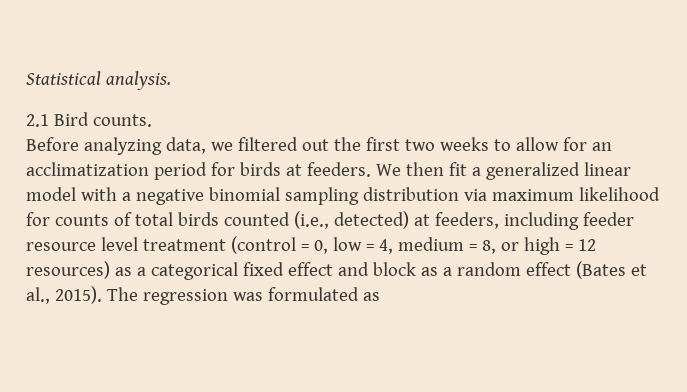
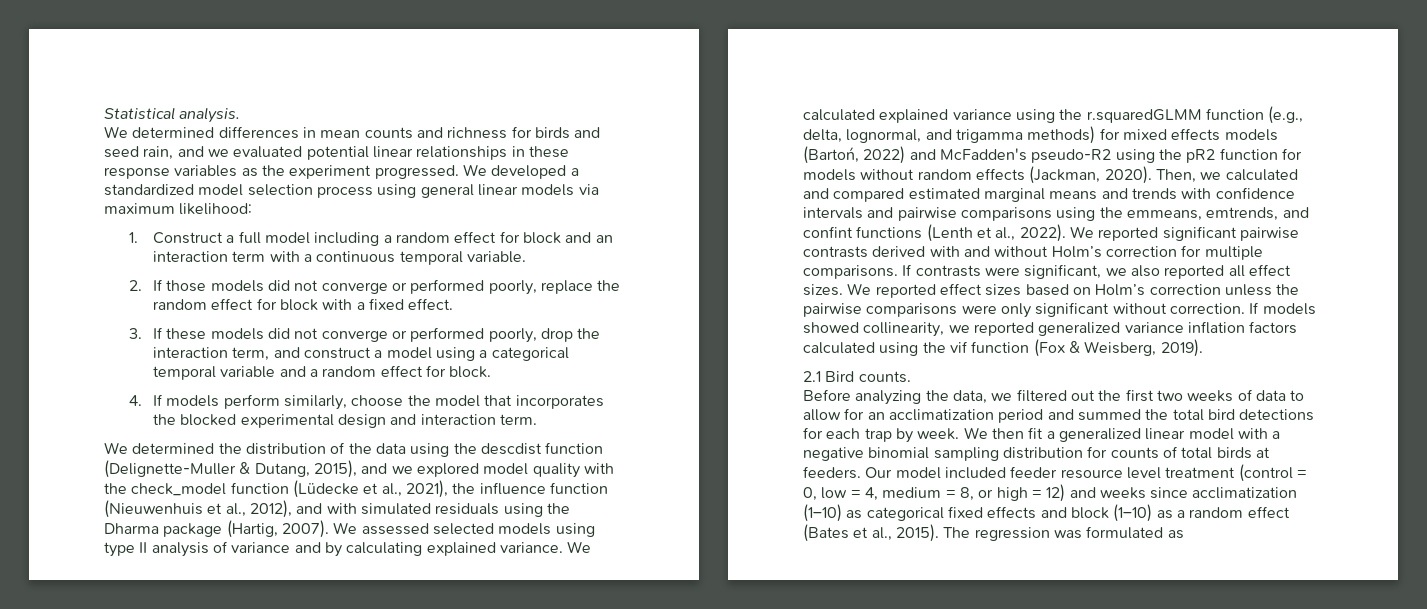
(171, 80) none -> [104,126,601,139] [104,146,569,160] [104,164,579,179] [104,184,599,198] [104,203,253,215] [128,231,613,246] [153,251,526,265] [128,279,621,295] [153,298,454,311] [128,327,601,343] [153,347,569,361] [153,365,492,380] [128,394,604,410] [153,414,537,428] [104,442,604,457] [104,460,614,478] [104,480,608,498] [104,500,570,518] [104,520,595,538] [104,541,592,557] [803,106,1304,124] [803,126,1278,144] [803,146,1302,164] [803,166,1298,184] [803,187,1295,202] [803,207,1309,221] [803,224,1299,242] [803,245,1263,260] [803,264,1291,279] [803,283,1300,298] [803,302,1316,318] [803,321,1298,337] [803,339,1203,357] // We determined differences in mean counts and richness for birds and seed rain, and we evaluated potential linear relationships in these response variables as the experiment progressed. We developed a standardized model selection process using general linear models via maximum likelihood: // 1. Construct a full model including a random effect for block and an interaction term with a continuous temporal variable. // 2. If those models did not converge or performed poorly, replace the random effect for block with a fixed effect. // 3. If these models did not converge or performed poorly, drop the interaction term, and construct a model using a categorical temporal variable and a random effect for block. // 4. If models perform similarly, choose the model that incorporates the blocked experimental design and interaction term. // We determined the distribution of the data using the descdist function (Delignette-Muller & Dutang, 2015), and we explored model quality with the check_model function (Lüdecke et al., 2021), the influence function (Nieuwenhuis et al., 2012), and with simulated residuals using the Dharma package (Hartig, 2007). We assessed selected models using type II analysis of variance and by calculating explained variance. We calculated explained variance using the r.squaredGLMM function (e.g., delta, lognormal, and trigamma methods) for mixed effects models (Bartoń, 2022) and McFadden's pseudo-R2 using the pR2 function for models without random effects (Jackman, 2020). Then, we calculated and compared estimated marginal means and trends with confidence intervals and pairwise comparisons using the emmeans, emtrends, and confint functions (Lenth et al., 2022). We reported significant pairwise contrasts derived with and without Holm’s correction for multiple comparisons. If contrasts were significant, we also reported all effect sizes. We reported effect sizes based on Holm’s correction unless the pairwise comparisons were only significant without correction. If models showed collinearity, we reported generalized variance inflation factors calculated using the vif function (Fox & Weisberg, 2019).
(162, 146) none -> [925,390,949,401] the
(489, 144) none -> [1237,389,1286,401] of data
[210,162,371,177] for birds at feeders. -> [1047,409,1315,421] [803,427,960,443] and summed the total bird detections for each trap by week.
[463,187,660,201] via maximum likelihood -> (1083, 453) none
[223,211,579,230] counted (i.e., detected) at feeders, including -> [1255,447,1270,458] [803,466,1006,479] at feeders. Our model included
[577,239,596,251] [26,261,146,279] 12 resources) as a -> [1046,484,1298,502] [803,504,863,522] 12) and weeks since acclimatization (1–10) as
[287,262,333,276] effect -> [987,506,1037,519] effects
(416, 269) none -> [1113,504,1153,522] (1–10)

